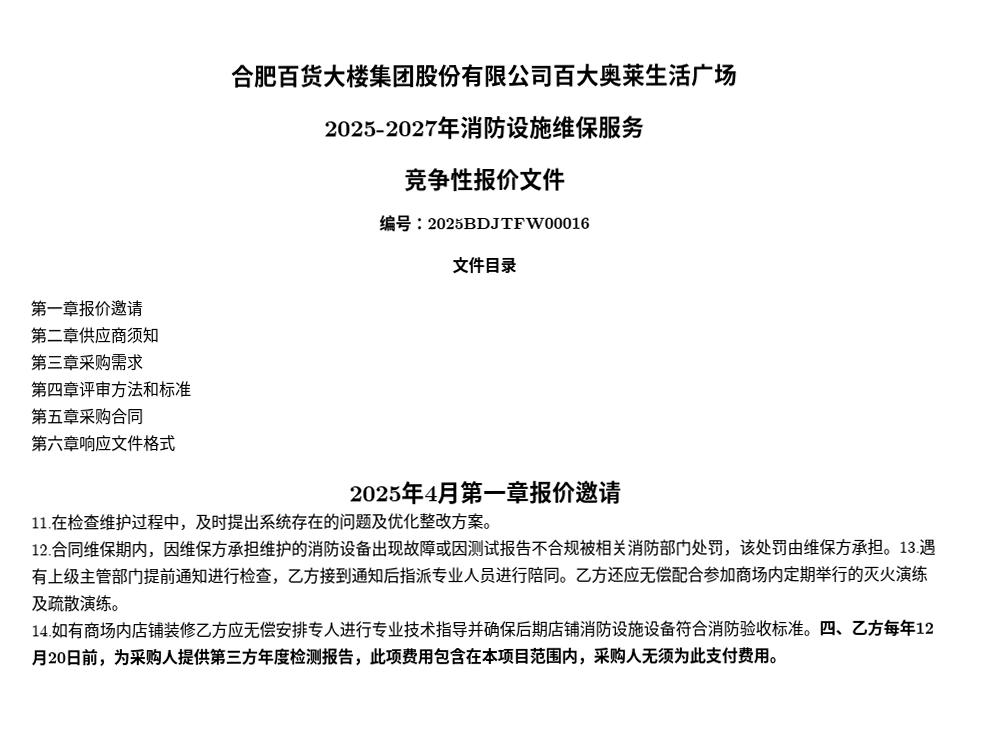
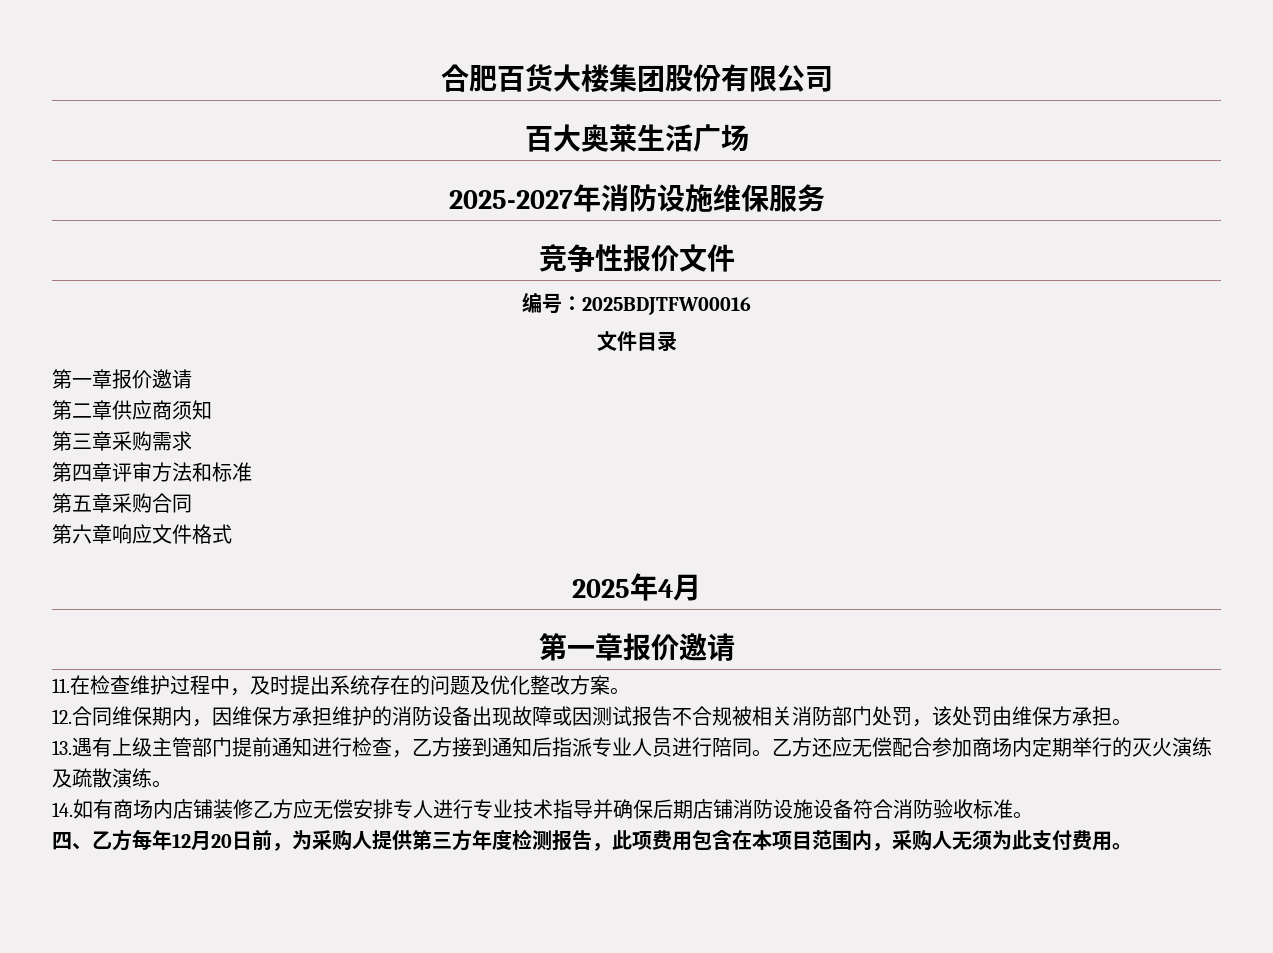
(554, 76) none -> (833, 79) //
(461, 493) none -> (701, 587) //
(900, 551) none -> (1132, 722) //
(820, 633) none -> (1033, 815) //

